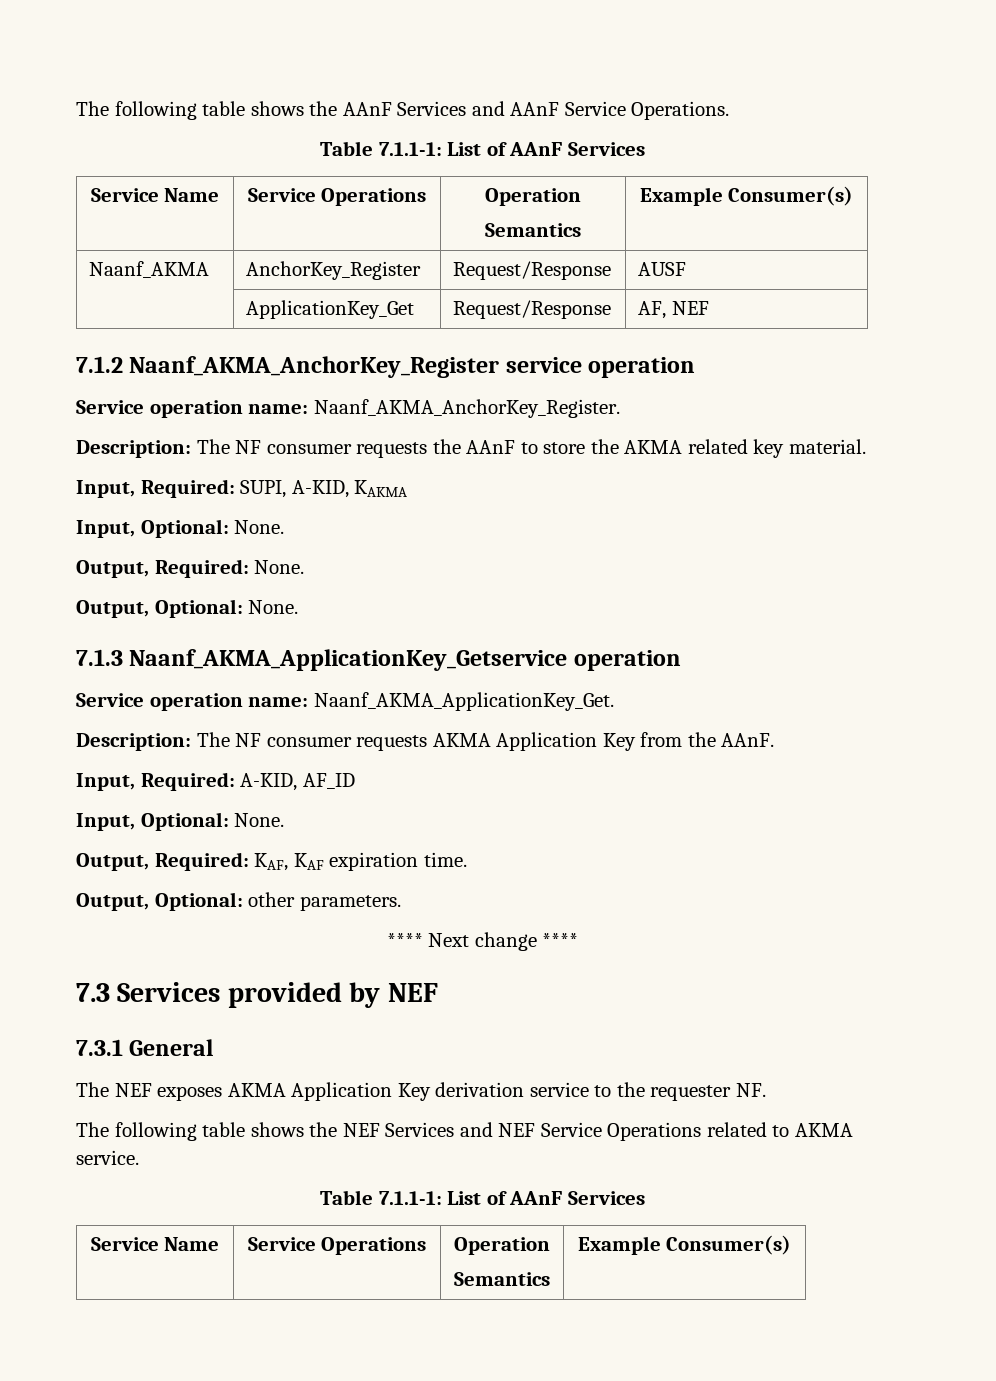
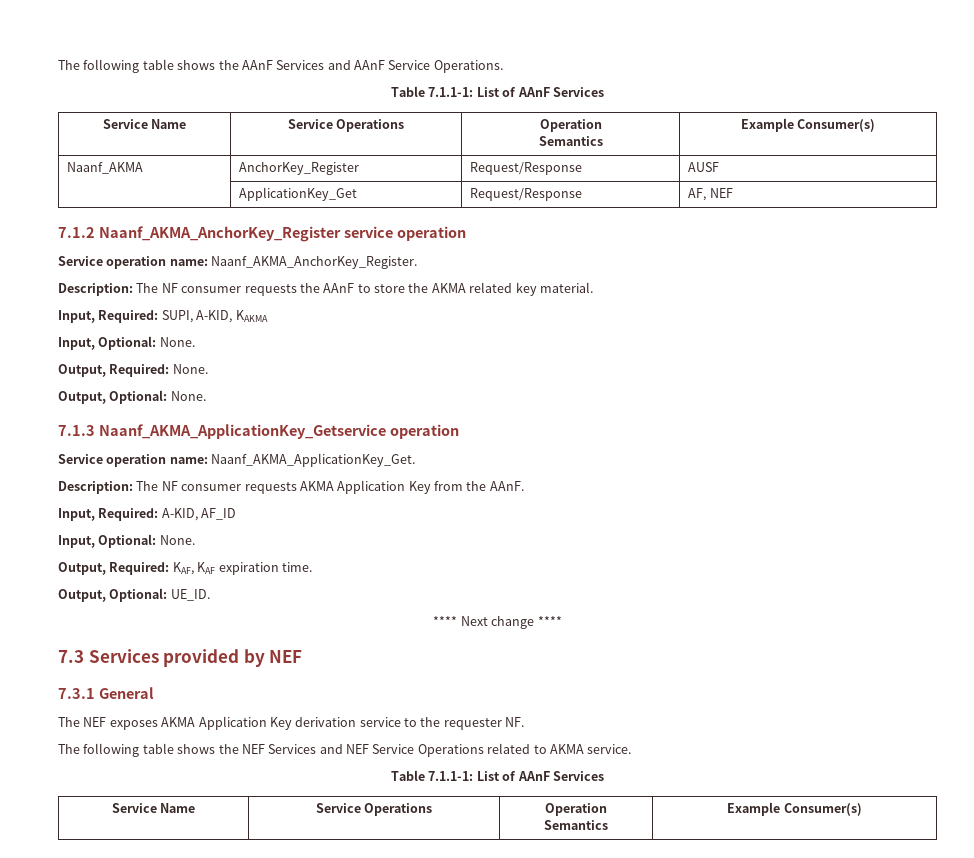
[248,892,401,911] other parameters. -> [170,589,210,601] UE_ID.

